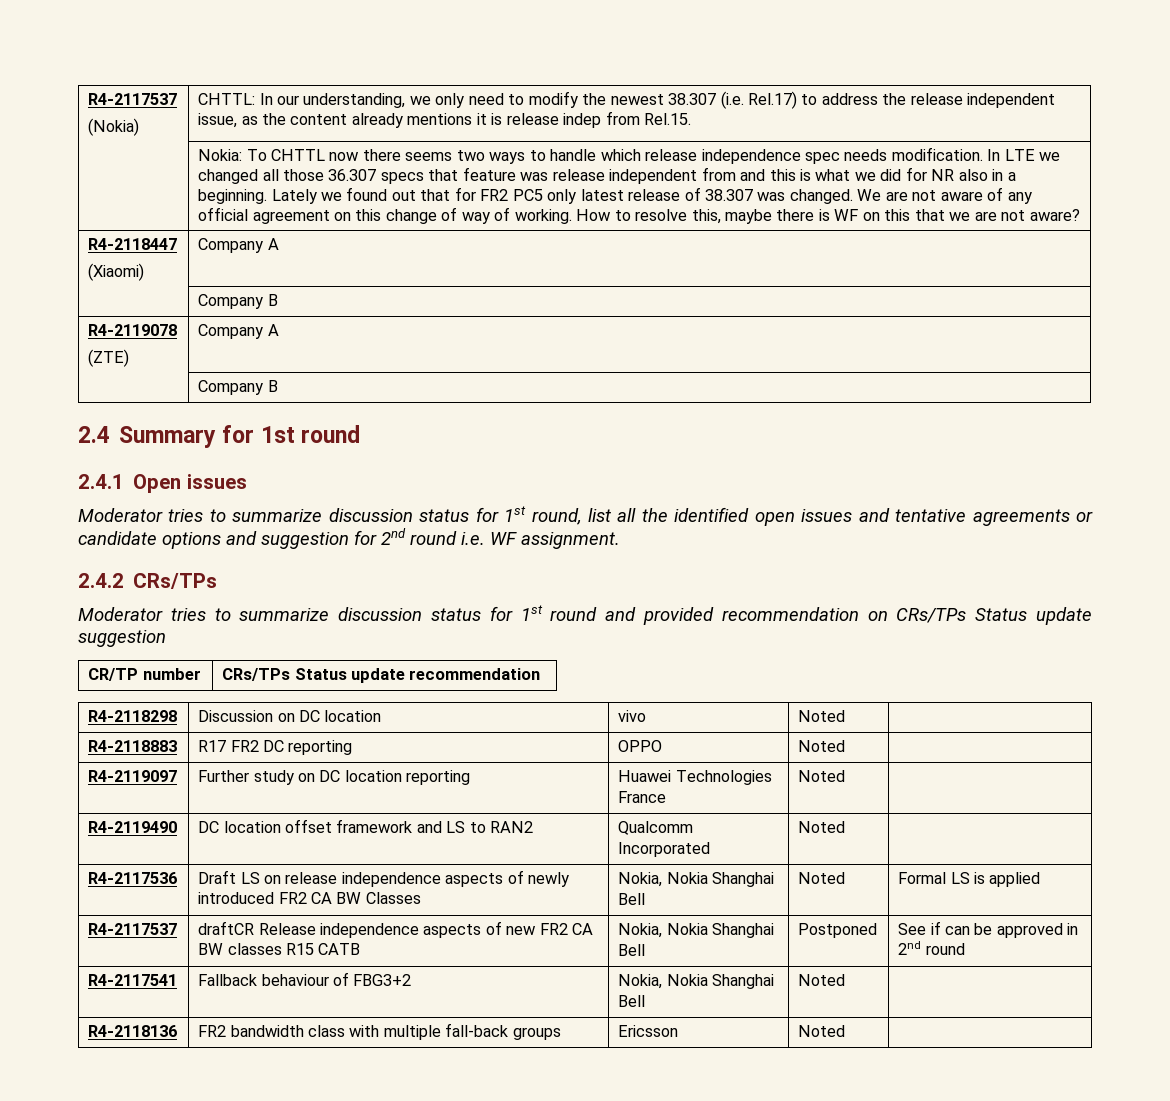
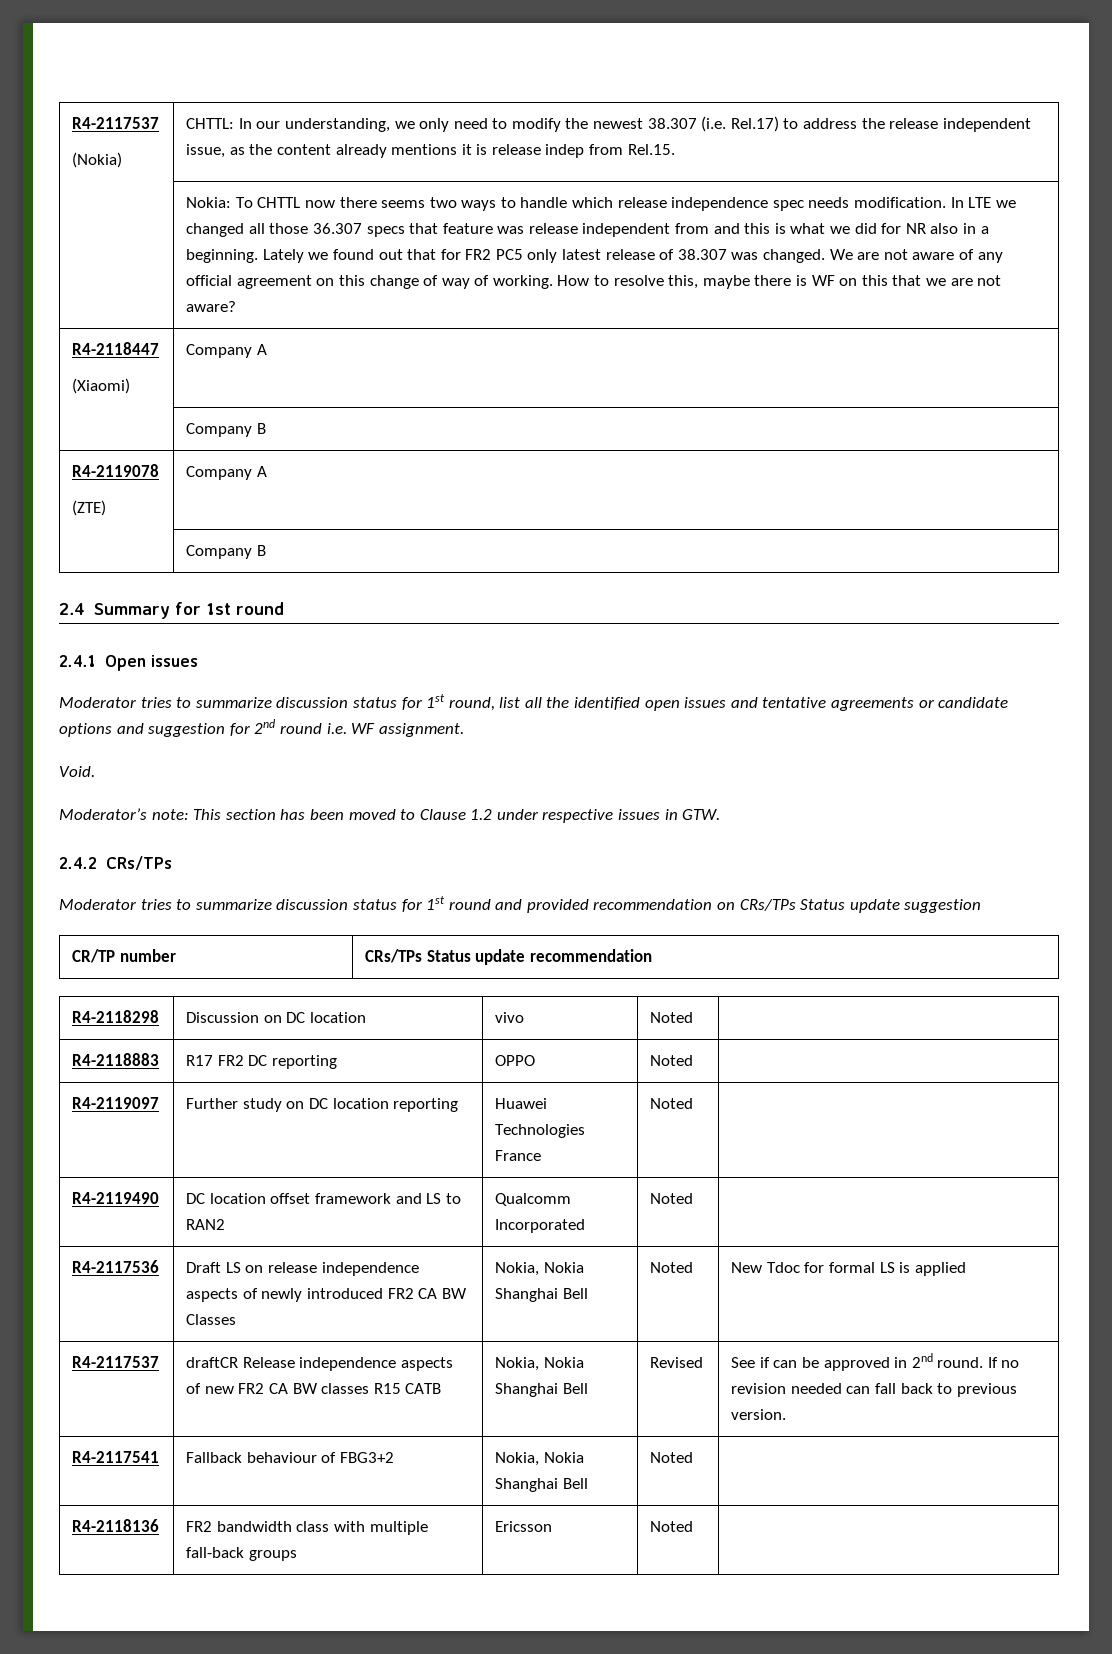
(620, 540) none -> [59,766,95,777] [59,808,721,823] // Void. // Moderator’s note: This section has been moved to Clause 1.2 under respective issues in GTW.
[898,872,947,884] Formal -> [731,1262,875,1273] New Tdoc for formal
[798,923,878,938] Postponed -> [650,1357,704,1368] Revised
[925,943,965,955] round -> [937,1357,1020,1368] [731,1383,1017,1397] [731,1409,787,1420] round. If no revision needed can fall back to previous version.

